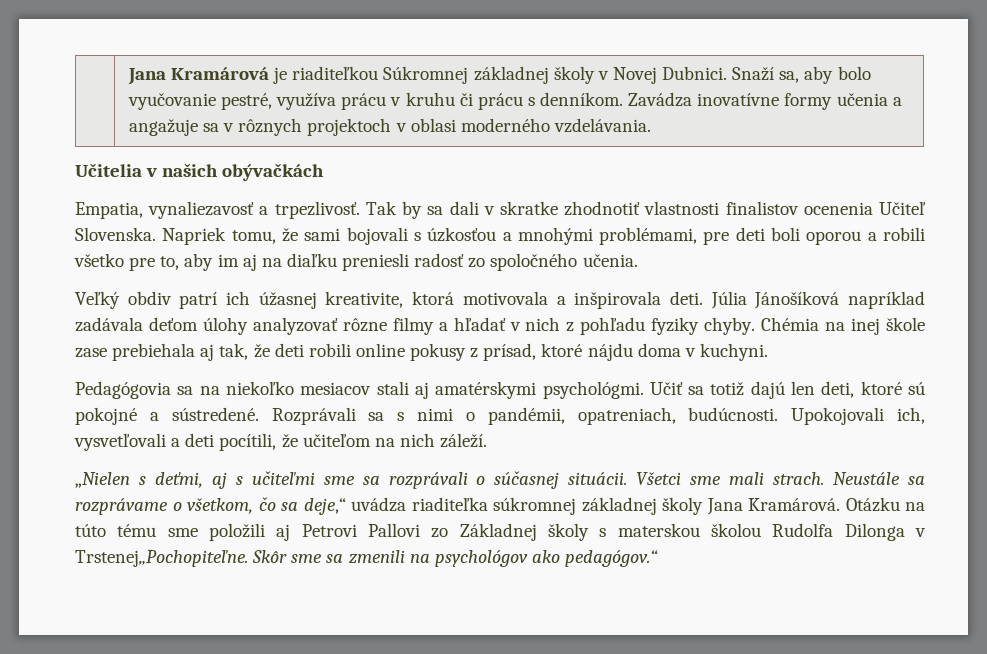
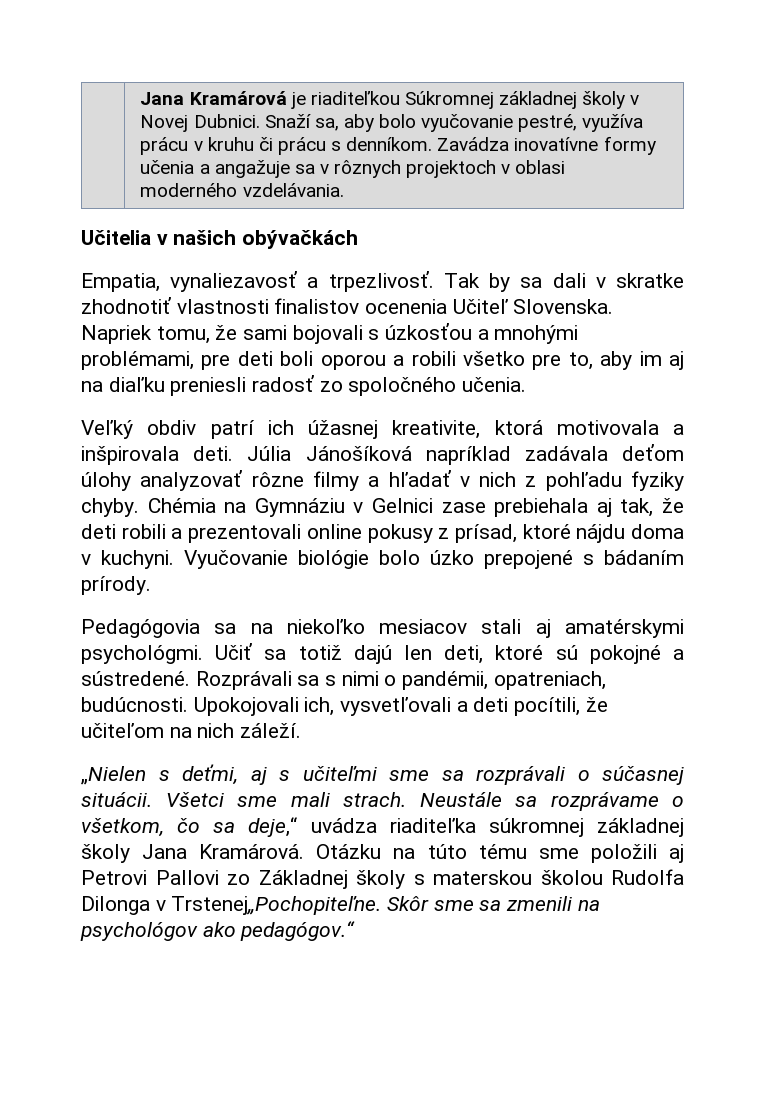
[851,317,926,335] inej škole -> [254,498,433,517] Gymnáziu v Gelnici
(351, 350) none -> [171,524,302,543] a prezentovali
(768, 352) none -> [184,550,684,569] [81,576,151,595] Vyučovanie biológie bolo úzko prepojené s bádaním prírody.

